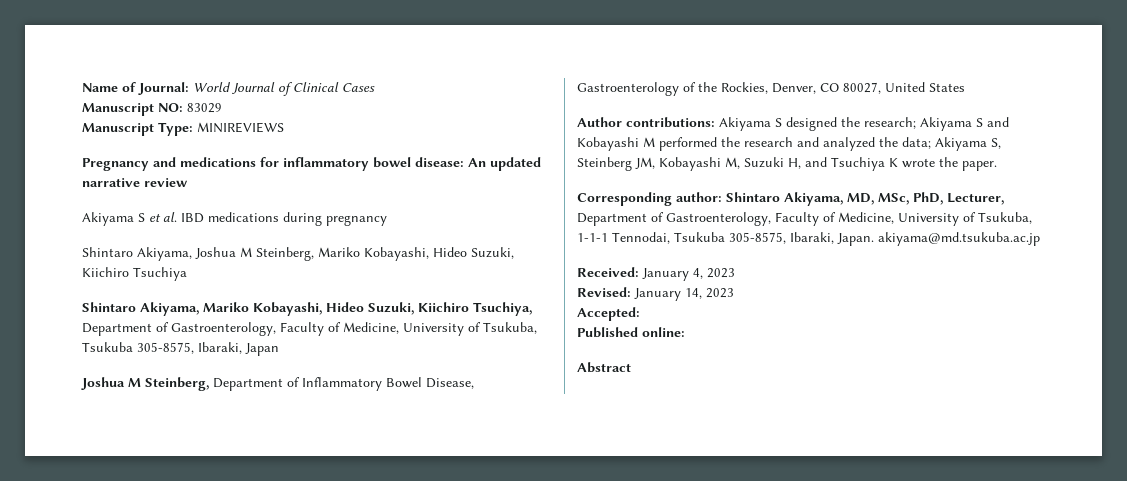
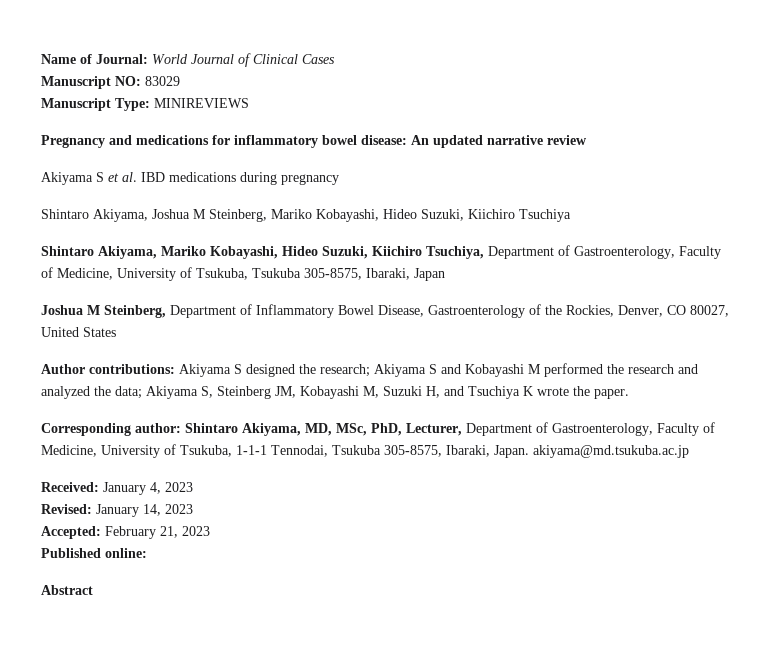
(640, 314) none -> [105,526,210,539] February 21, 2023

